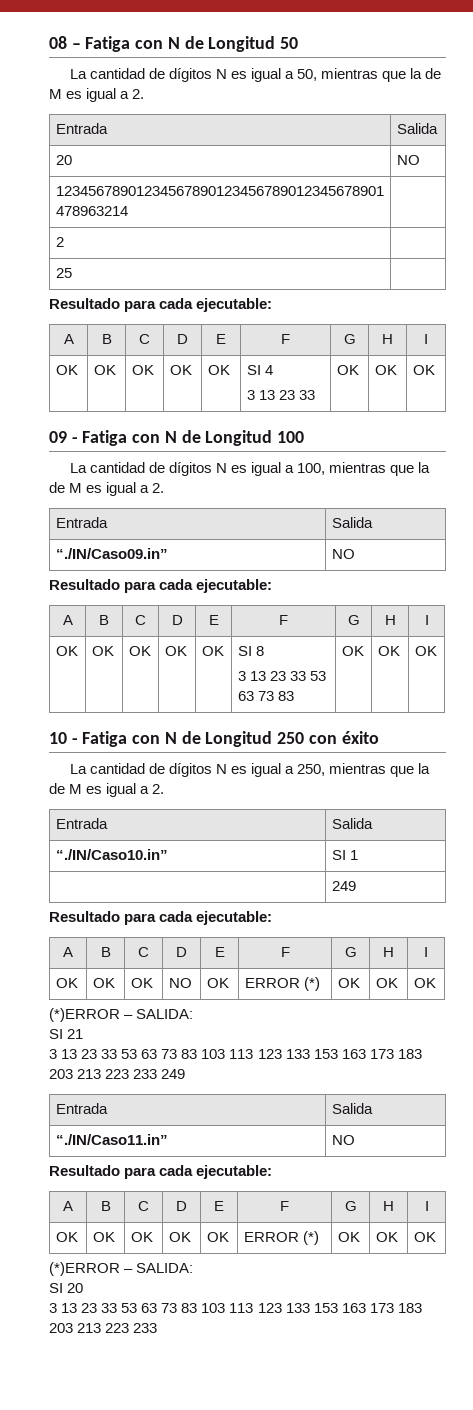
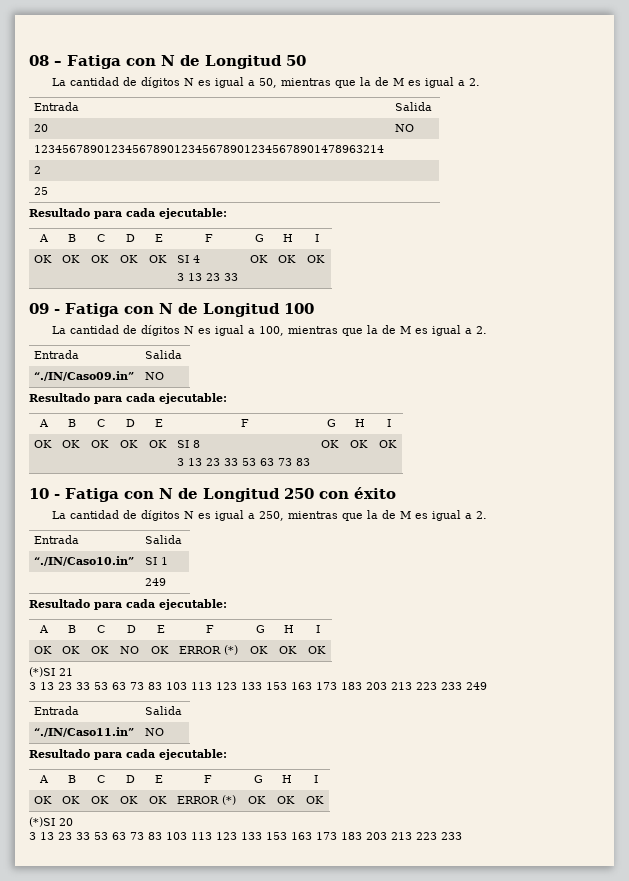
[49,1008,194,1022] [49,1029,63,1039] (*)ERROR – SALIDA: // SI -> [29,667,55,677] (*)SI
[49,1262,194,1276] [49,1283,63,1293] (*)ERROR – SALIDA: // SI -> [29,817,55,827] (*)SI

